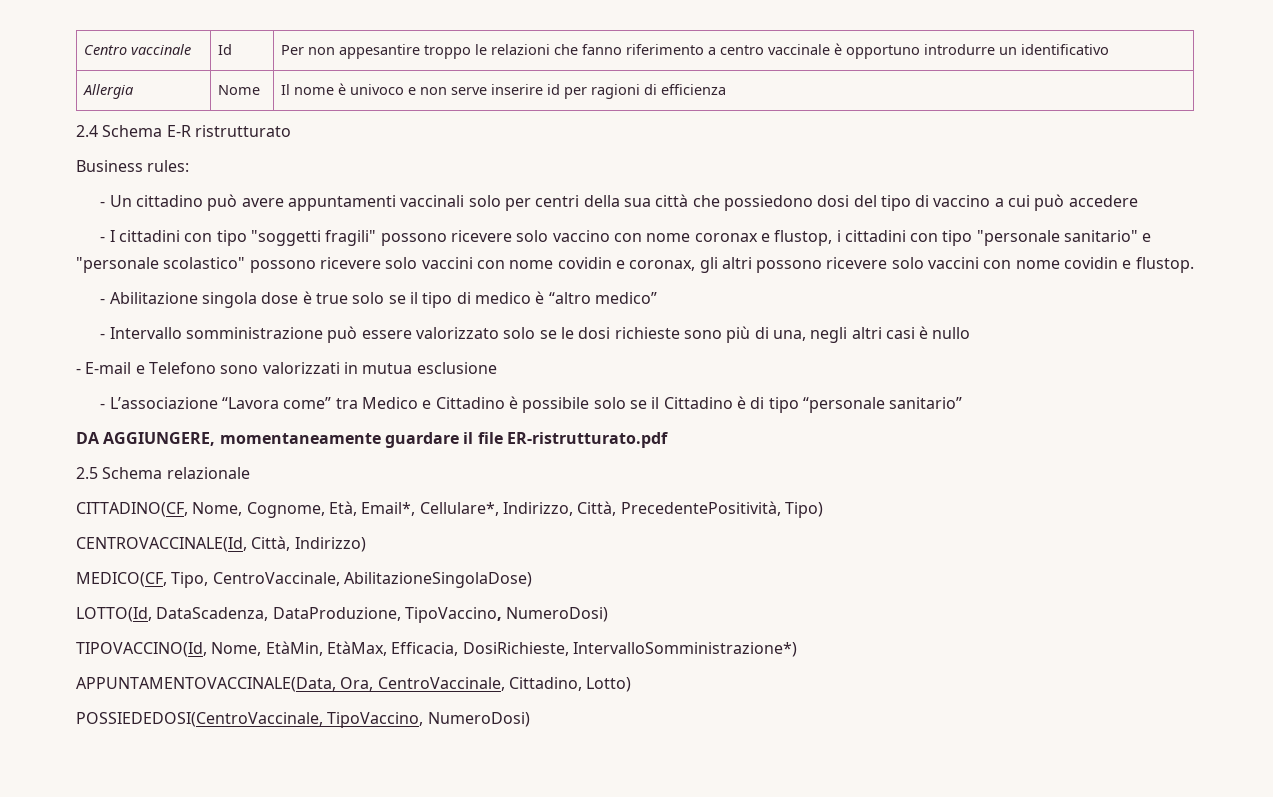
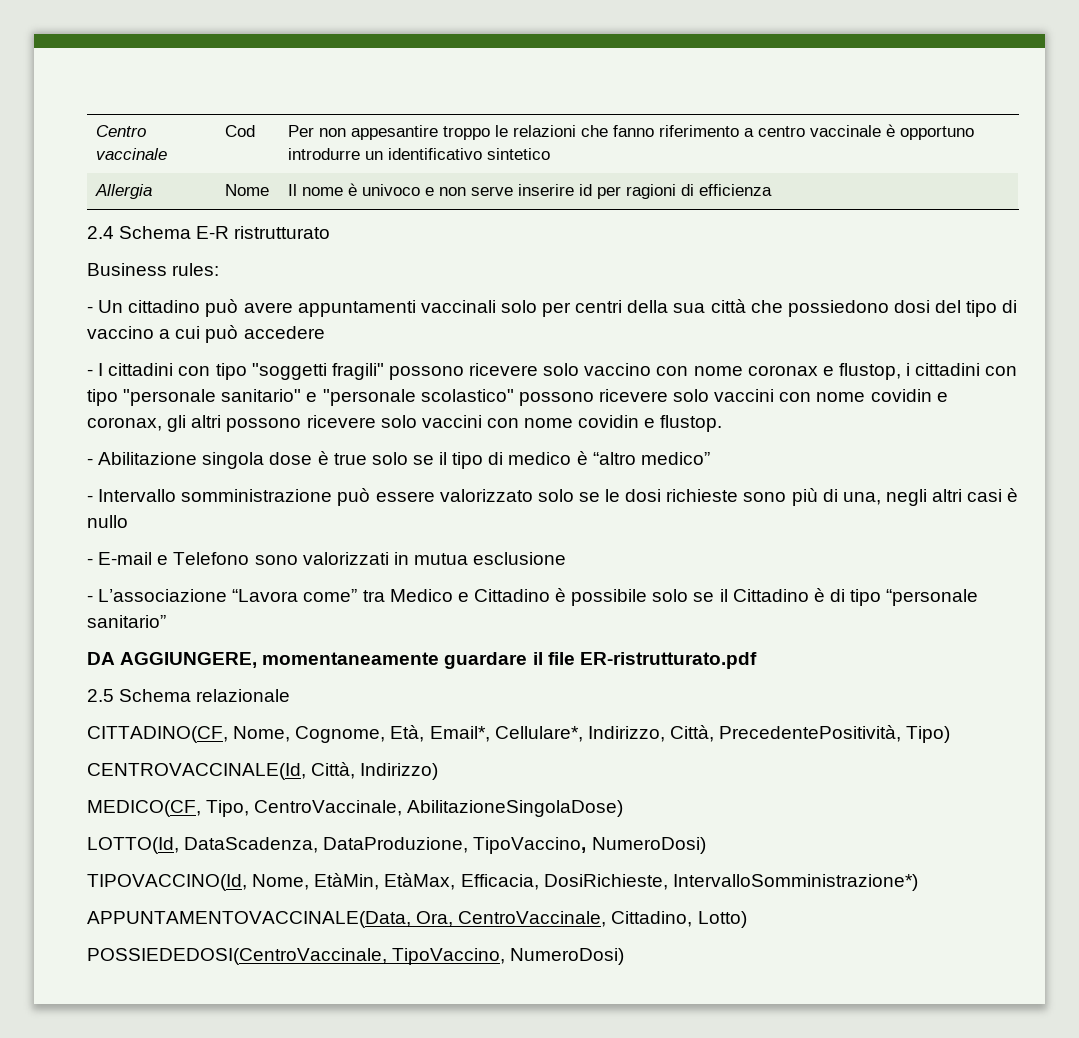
[218,44,233,55] Id -> [225,125,256,137] Cod
(1110, 49) none -> [487,148,551,160] sintetico

